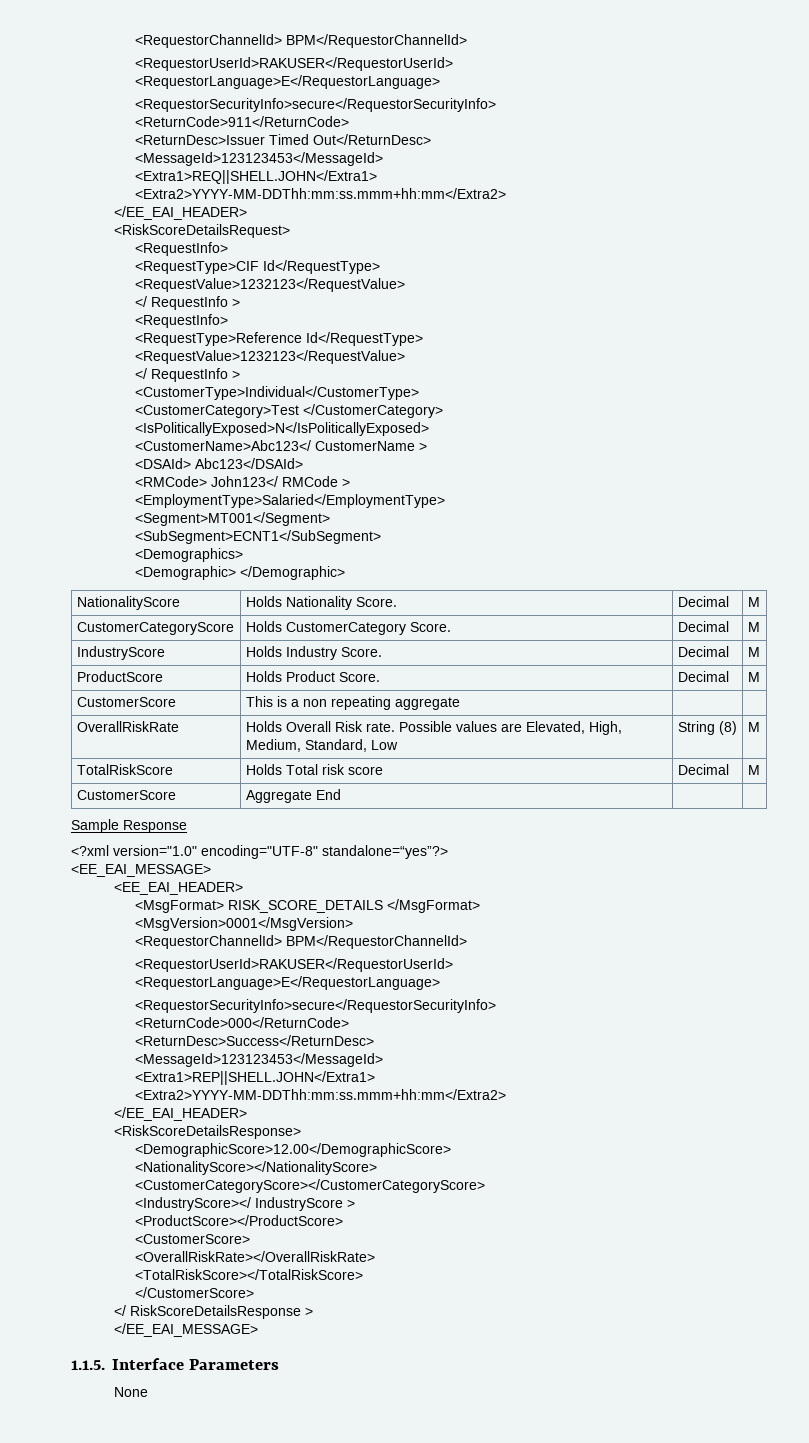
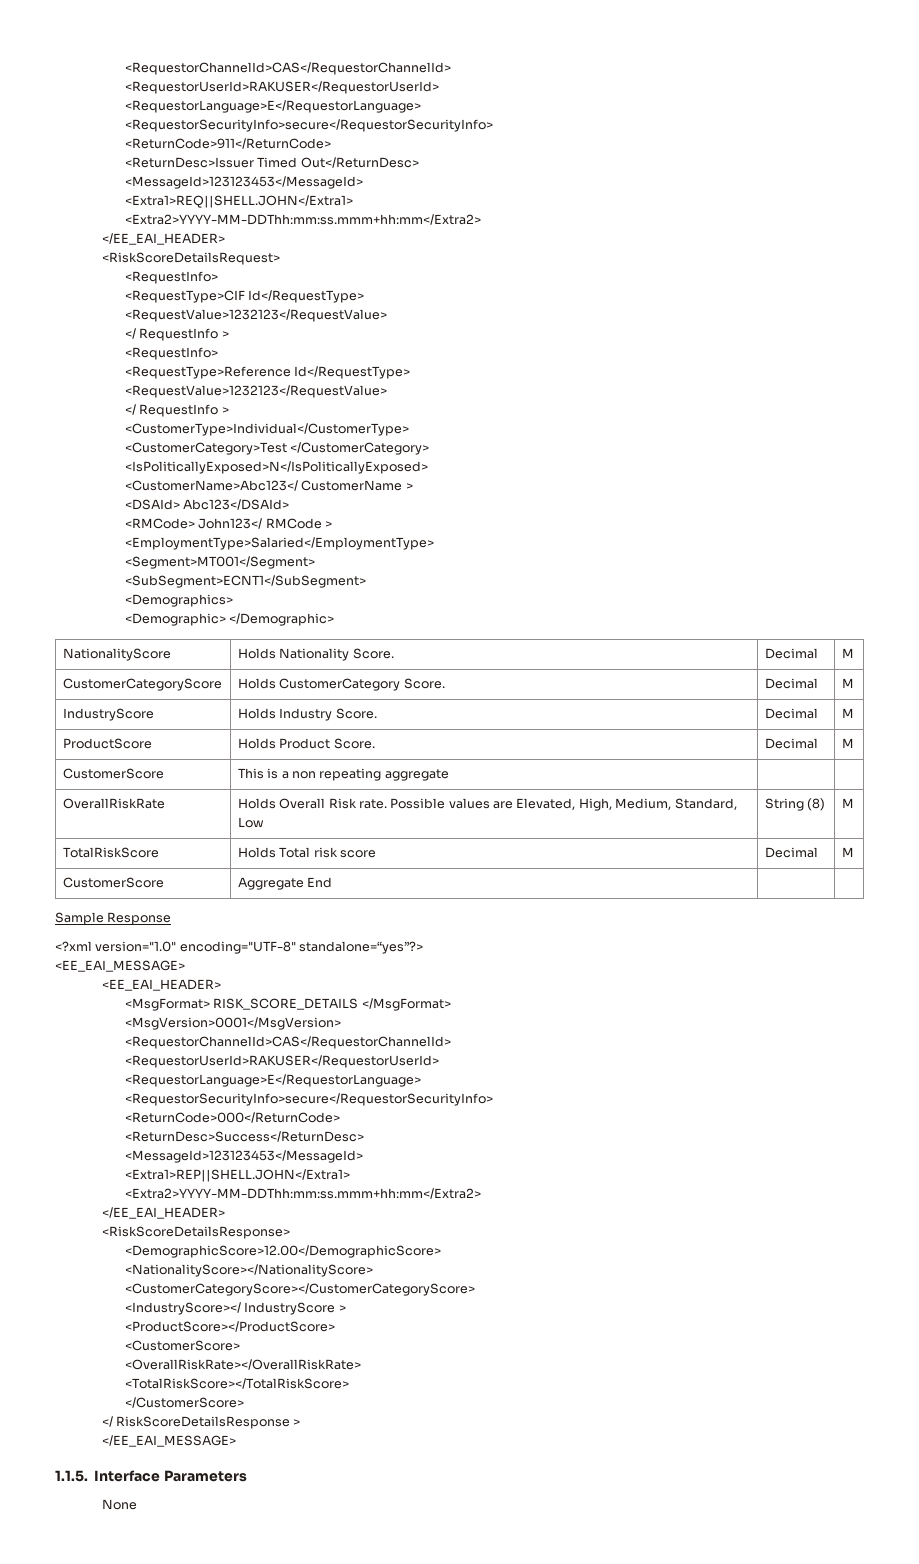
[135,34,468,48] <RequestorChannelId> BPM</RequestorChannelId> -> [125,62,452,75] <RequestorChannelId>CAS</RequestorChannelId>
[135,935,468,949] <RequestorChannelId> BPM</RequestorChannelId> -> [125,1036,452,1049] <RequestorChannelId>CAS</RequestorChannelId>

